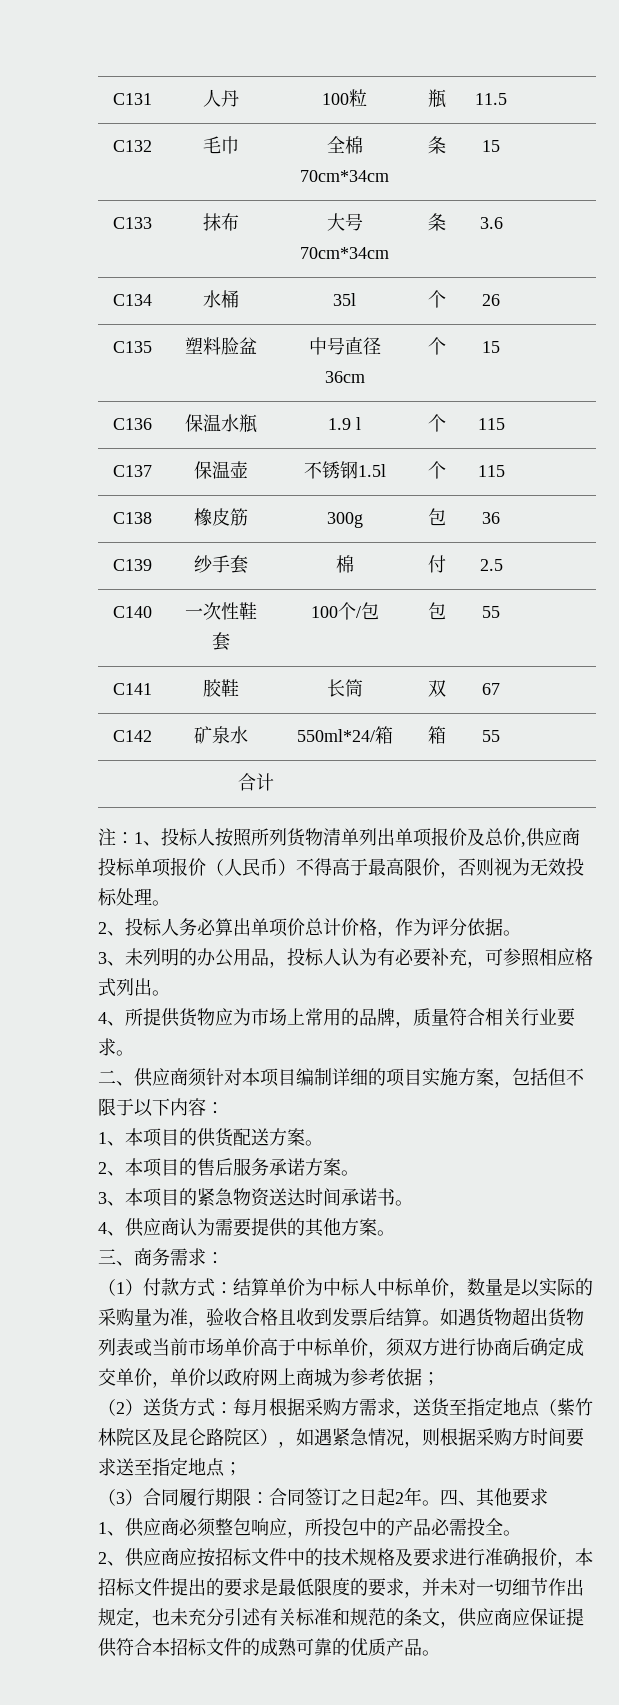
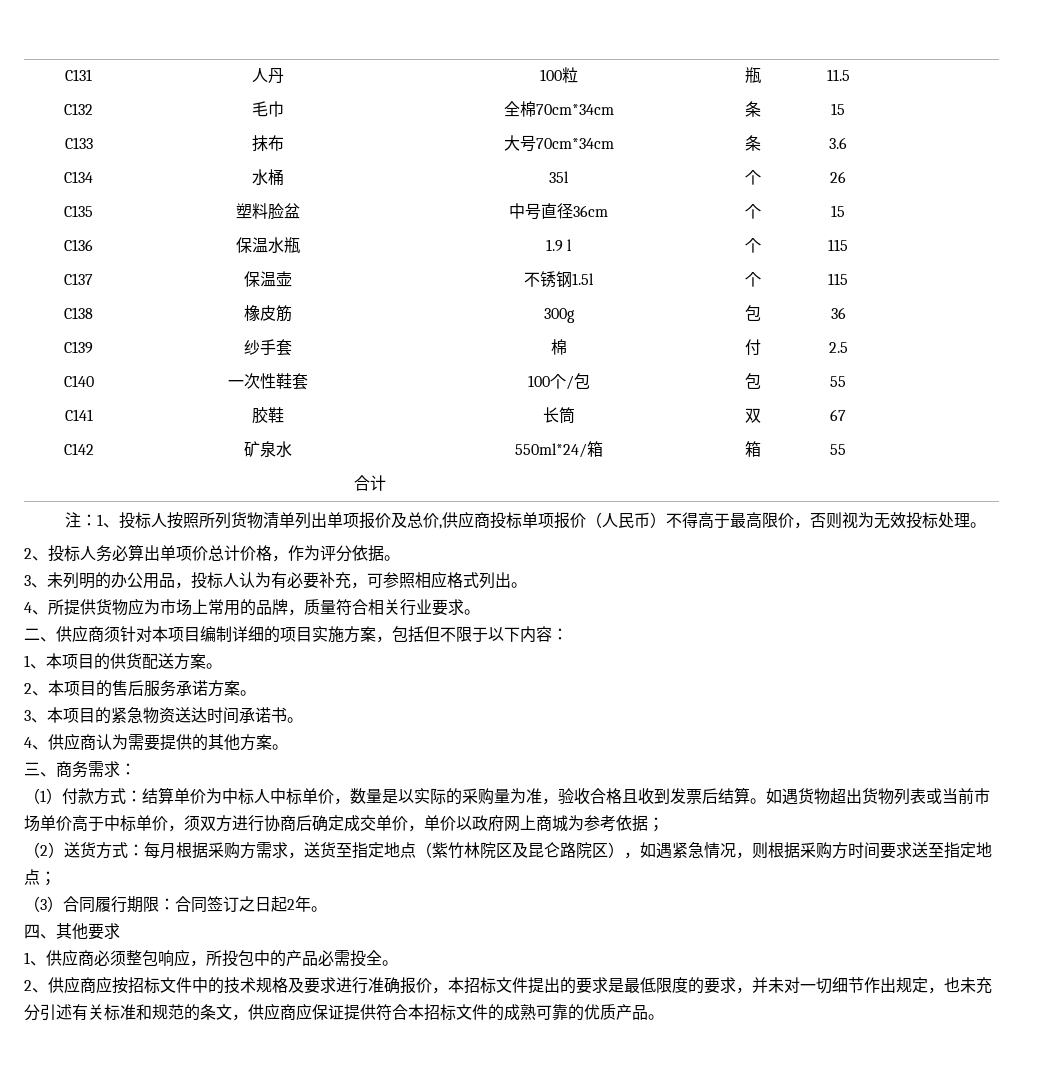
(440, 1503) none -> (327, 909) //

